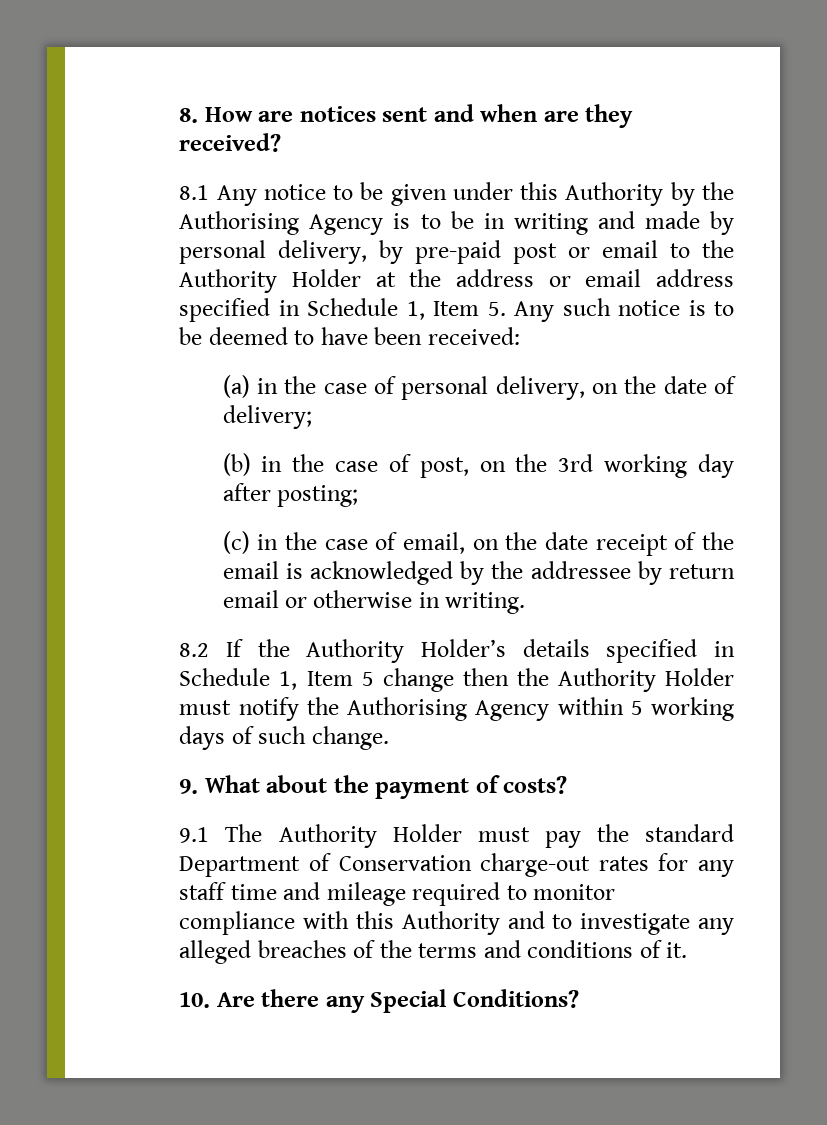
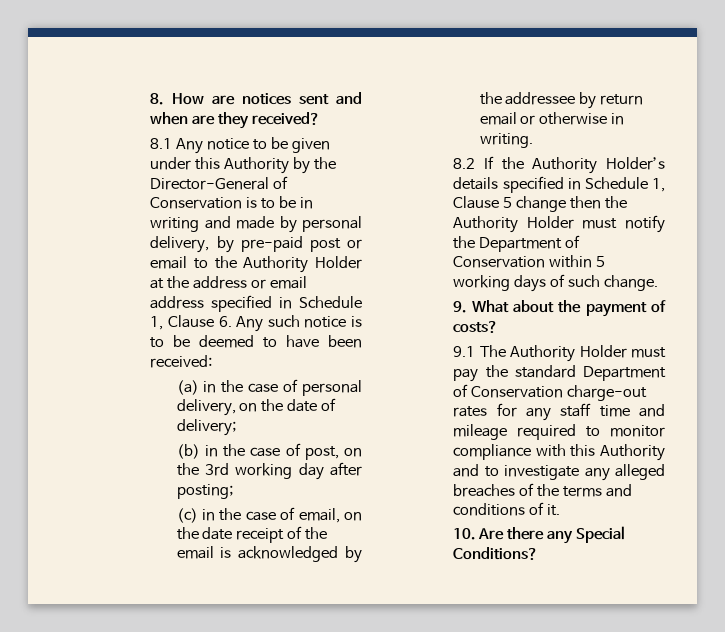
[179,211,384,235] Authorising Agency -> [150,176,289,190] [150,197,243,209] Director-General of Conservation
[433,301,506,316] Item 5. -> [168,315,232,328] Clause 6.
[306,671,353,686] Item -> [453,196,500,209] Clause
[347,697,550,721] Authorising Agency -> [479,235,581,252] [453,256,546,268] Department of Conservation

